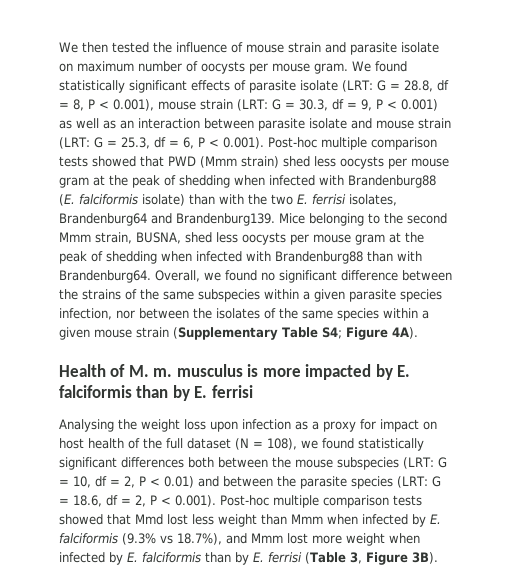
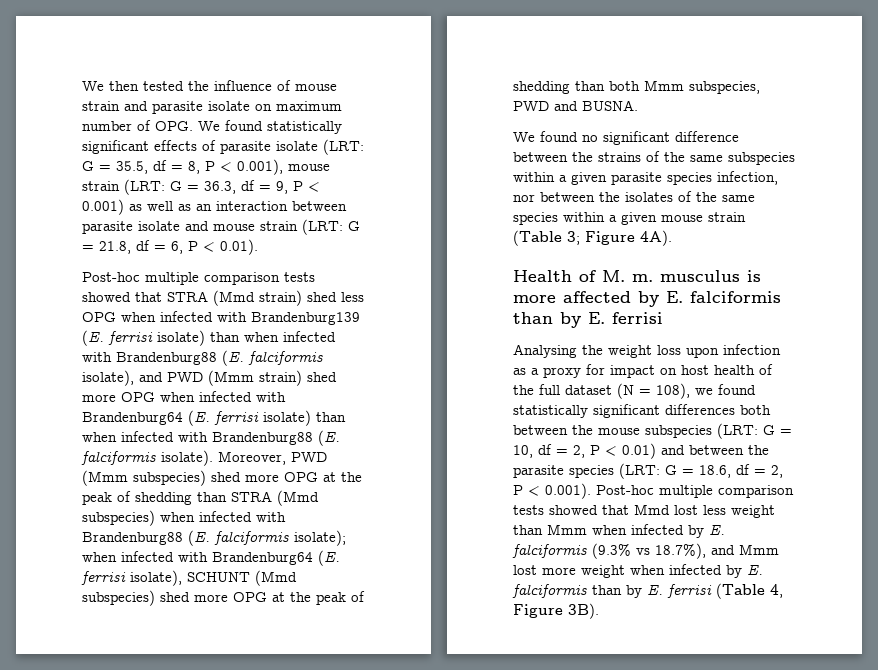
[201,61,348,74] oocysts per mouse gram. -> [155,121,193,131] OPG.
[403,80,433,92] 28.8, -> [116,161,148,174] 35.5,
[298,99,328,111] 30.3, -> [204,181,236,194] 36.3,
[120,137,150,149] 25.3, -> [99,241,131,254] 21.8,
[222,137,437,150] [59,156,237,168] 0.001). Post-hoc multiple comparison tests showed that PWD (Mmm -> [220,239,258,255] [82,272,315,285] [82,290,255,306] 0.01). // Post-hoc multiple comparison tests showed that STRA (Mmd
[340,156,449,169] [59,175,436,188] [59,194,397,206] [59,213,447,226] [59,232,424,245] [59,251,422,264] [59,270,221,283] oocysts per mouse gram at the peak of shedding when infected with Brandenburg88 (E. falciformis isolate) than with the two E. ferrisi isolates, Brandenburg64 and Brandenburg139. Mice belonging to the second Mmm strain, BUSNA, shed less oocysts per mouse gram at the peak of shedding when infected with Brandenburg88 than with Brandenburg64. Overall, we -> [82,311,360,325] [82,330,336,346] [82,350,323,366] [82,370,337,386] [82,391,286,402] [82,410,346,426] [82,430,340,446] [81,450,327,466] [82,470,362,486] [82,490,319,506] [82,510,286,526] [82,530,346,546] [82,550,340,566] [81,570,297,586] [82,590,365,606] [513,80,760,94] [513,100,638,111] [513,132,535,142] OPG when infected with Brandenburg139 (E. ferrisi isolate) than when infected with Brandenburg88 (E. falciformis isolate), and PWD (Mmm strain) shed more OPG when infected with Brandenburg64 (E. ferrisi isolate) than when infected with Brandenburg88 (E. falciformis isolate). Moreover, PWD (Mmm subspecies) shed more OPG at the peak of shedding than STRA (Mmd subspecies) when infected with Brandenburg88 (E. falciformis isolate); when infected with Brandenburg64 (E. ferrisi isolate), SCHUNT (Mmd subspecies) shed more OPG at the peak of shedding than both Mmm subspecies, PWD and BUSNA. // We
[173,327,342,340] (Supplementary Table S4; -> [513,230,580,246] (Table 3;
[305,364,372,380] impacted -> [563,291,631,303] affected
[349,552,362,564] 3, -> [770,584,783,598] 4,

